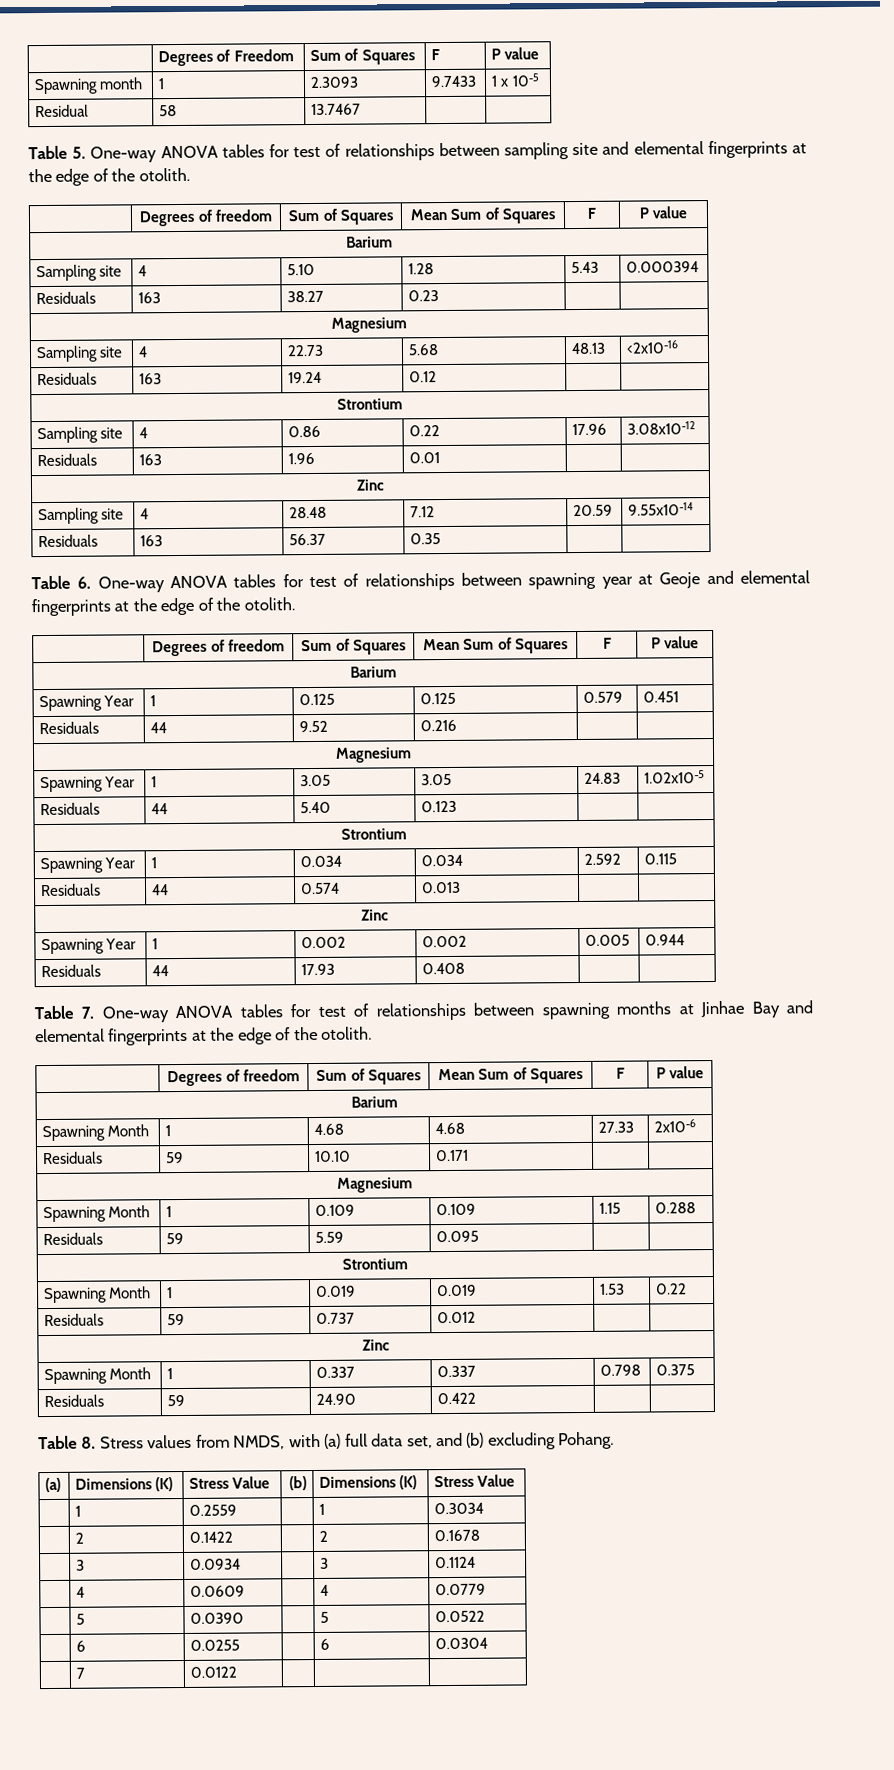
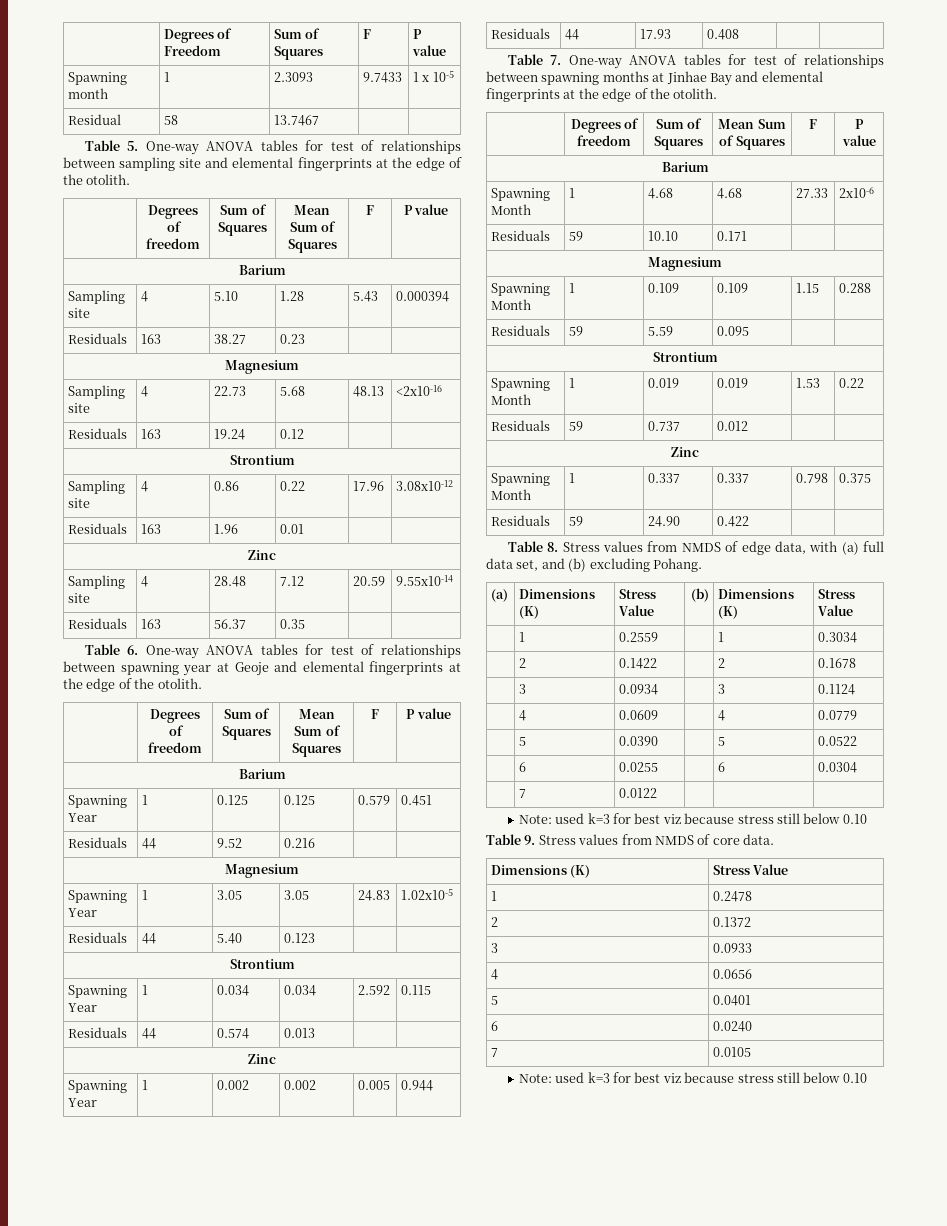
[233,1435,286,1450] NMDS, -> [681,541,806,555] NMDS of edge data,
(238, 1672) none -> [518,813,867,824] [486,834,774,845] [491,865,591,878] [713,864,789,875] [491,891,498,901] [713,891,753,902] [491,917,499,927] [713,917,752,927] [491,943,499,953] [713,943,753,953] [491,969,499,980] [713,969,753,979] [491,996,499,1005] [713,995,752,1006] [491,1021,499,1031] [713,1021,753,1032] [491,1048,499,1057] [713,1047,752,1057] [518,1072,867,1083] // Note: used k=3 for best viz because stress still below 0.10 // Table 9. Stress values from NMDS of core data. // Dimensions (K) | Stress Value // 1 | 0.2478 // 2 | 0.1372 // 3 | 0.0933 // 4 | 0.0656 // 5 | 0.0401 // 6 | 0.0240 // 7 | 0.0105 // Note: used k=3 for best viz because stress still below 0.10

